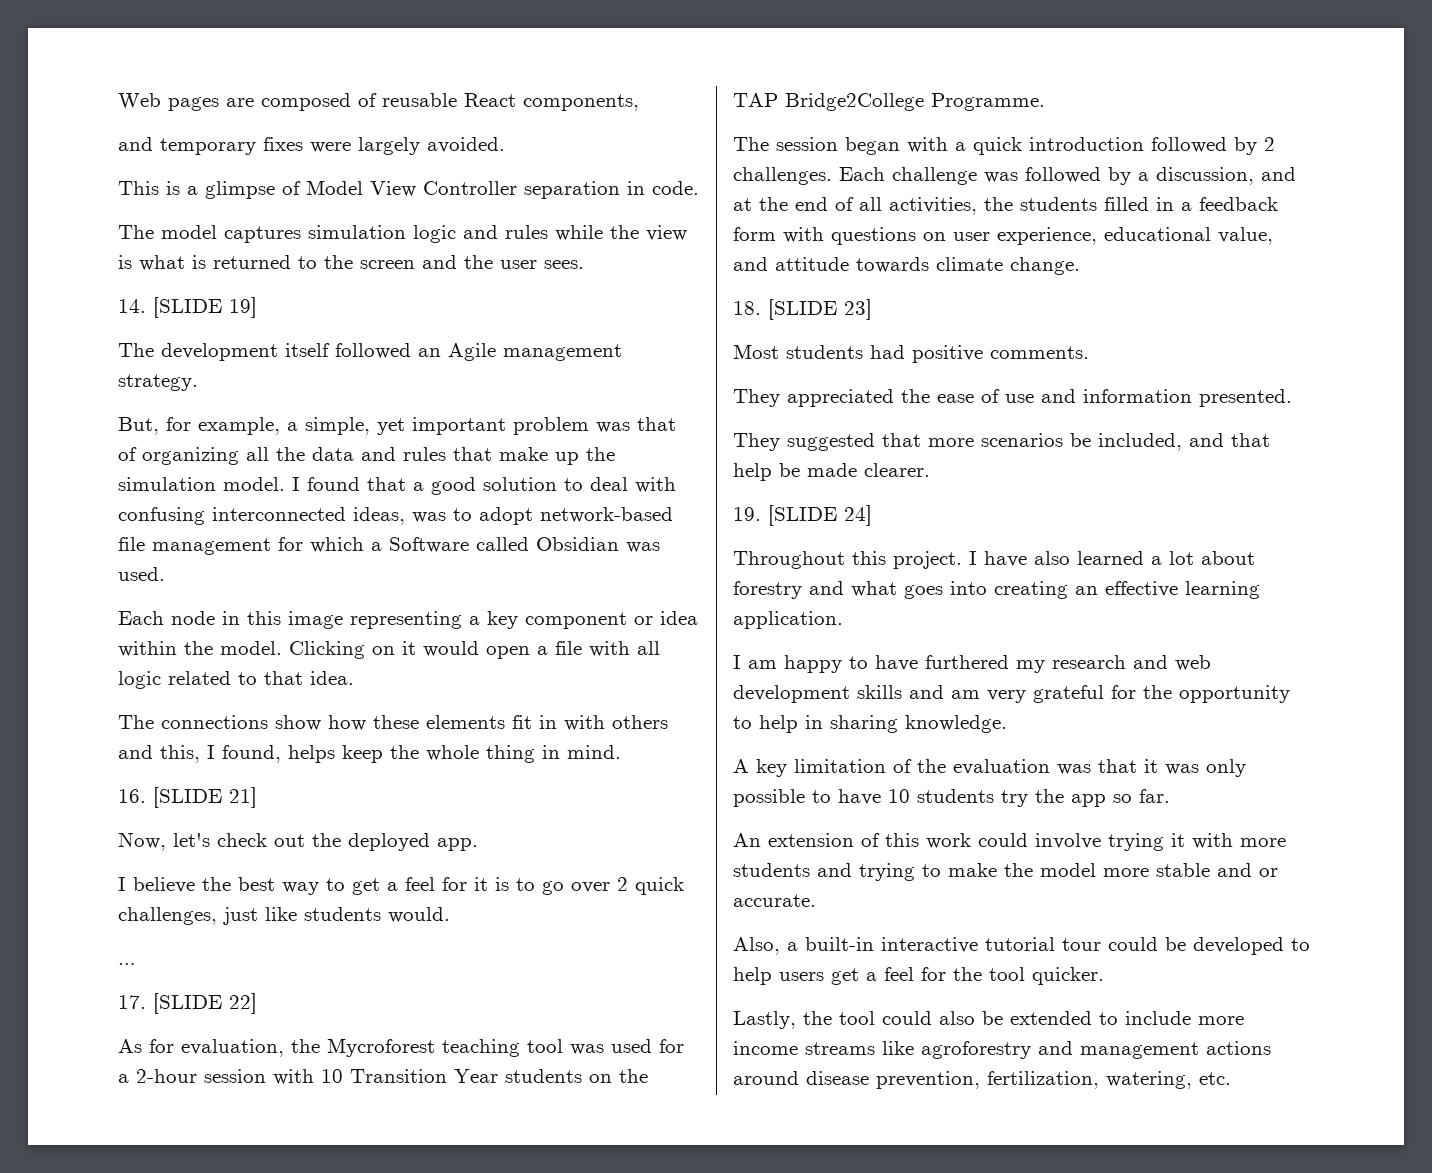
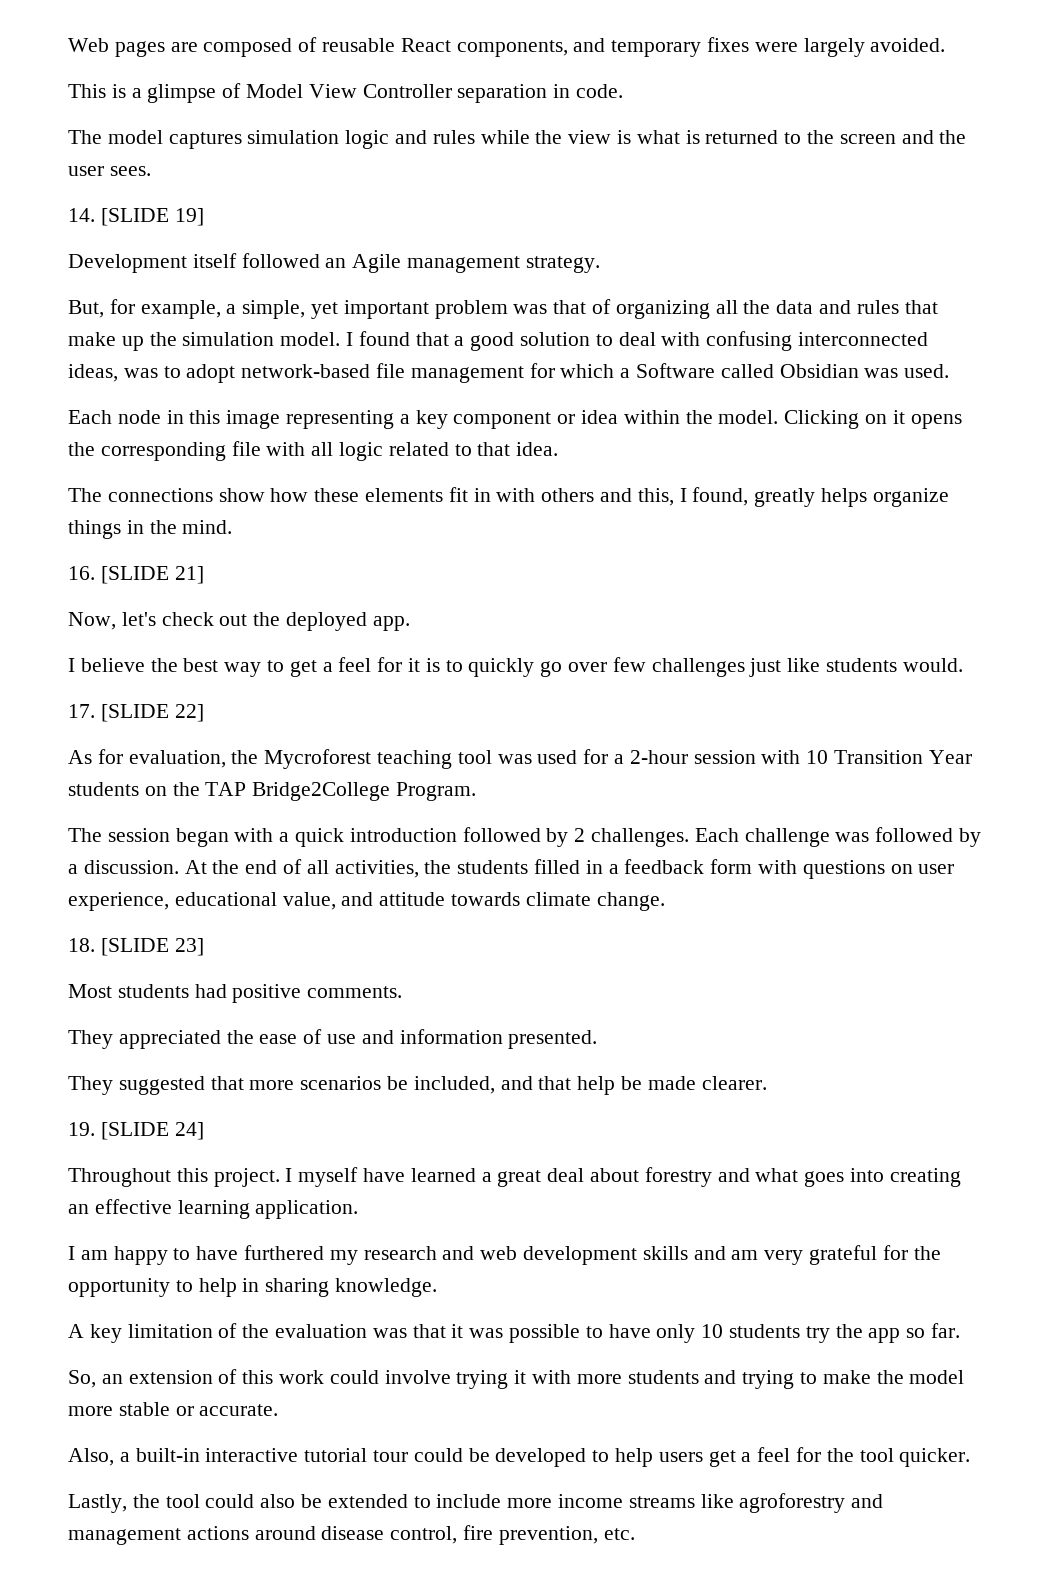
(639, 102) // -> (568, 48) none
[118,343,278,361] The development -> [68,254,187,273] Development
[423,641,548,659] would open a -> [910,414,962,429] [68,442,226,461] opens the corresponding
[288,745,560,763] helps keep the whole thing in -> [754,488,949,507] [68,520,177,539] greatly helps organize things in the
(535, 884) none -> [468,658,535,677] quickly
[617,877,684,895] [118,907,217,925] 2 quick challenges, -> [612,657,745,677] few challenges
[118,963,136,965] // … -> (963, 665) none
[931,93,1045,111] Programme. -> [396,782,477,801] Program.
[1156,167,1296,185] [733,198,752,211] discussion, and at -> [83,860,207,874] discussion. At
[984,551,1194,567] have also learned a lot -> [298,1167,585,1187] myself have learned a great deal
[1206,759,1246,777] only -> (504, 1333) none
(881, 797) none -> [656,1324,696,1343] only
[733,833,761,847] An -> [68,1370,123,1388] So, an
[1217,863,1252,877] and -> (170, 1409) none
[876,1071,1192,1089] prevention, fertilization, watering, -> [390,1525,598,1545] control, fire prevention,

